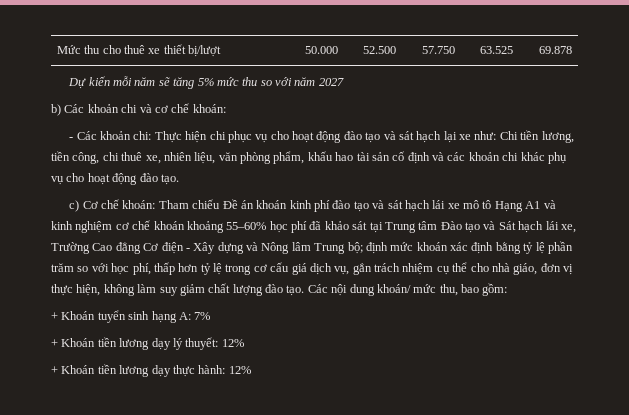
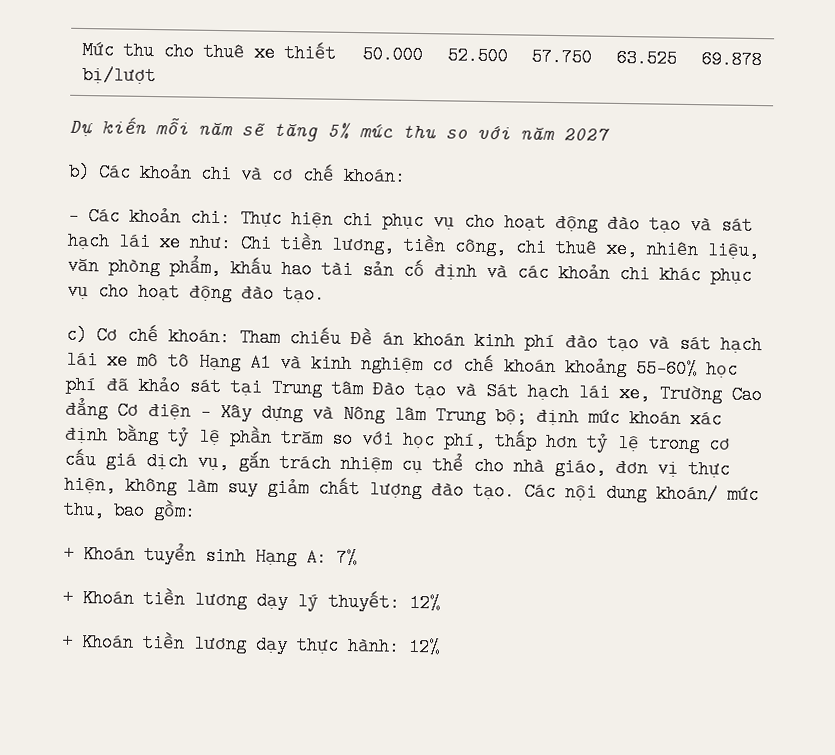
[443,131,457,143] lại -> [118,232,151,252] lái
[547,152,567,164] phụ -> [710,266,752,285] phục
[151,311,177,323] hạng -> [255,547,297,567] Hạng

